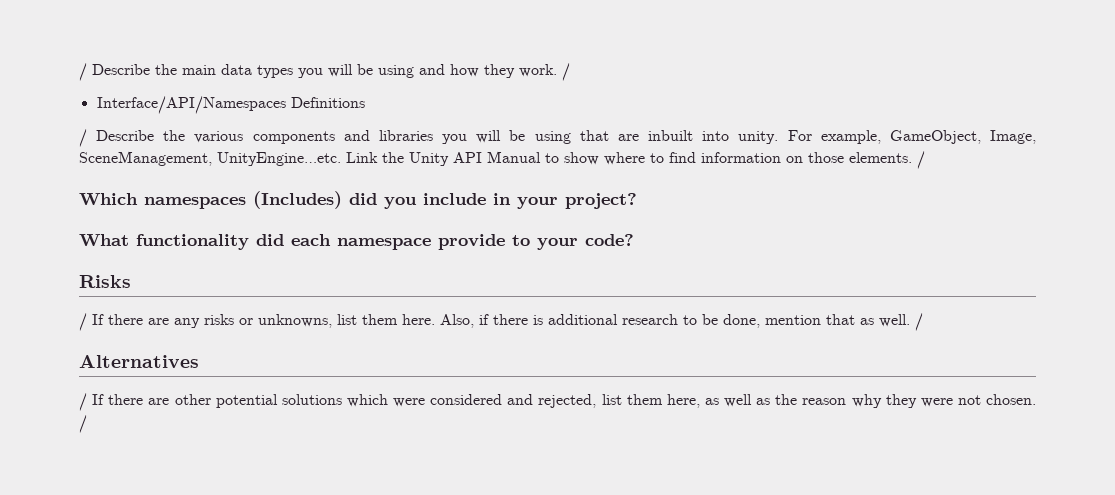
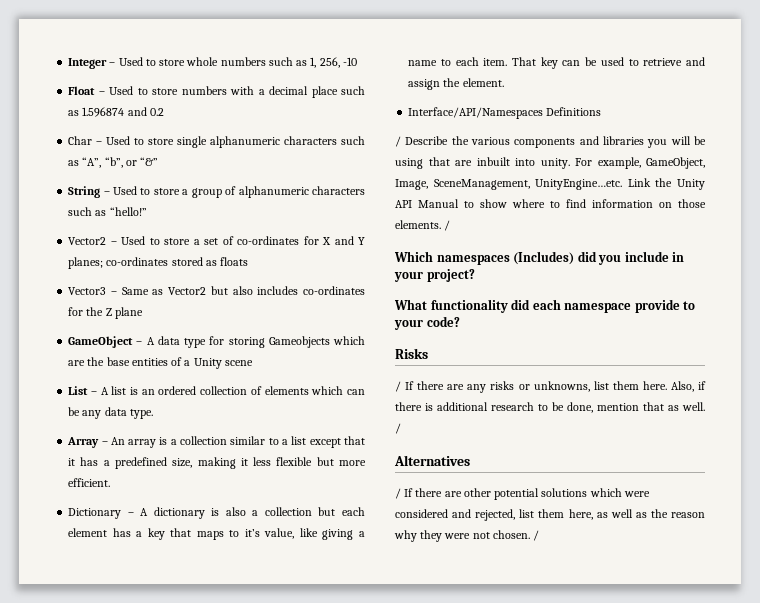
[79,63,570,81] / Describe the main data types you will be using and how they work. / -> [68,57,357,69] [68,86,365,98] [68,107,164,117] [68,136,365,148] [68,157,159,168] [68,186,365,198] [68,207,147,216] [68,236,366,245] [68,257,249,269] [68,286,365,295] [68,307,143,319] [68,336,365,348] [68,357,253,369] [68,386,366,395] [68,407,153,419] [67,436,365,448] [68,457,366,469] [68,478,111,487] [68,507,365,519] [68,528,365,540] [408,57,705,69] [408,78,504,90] Integer – Used to store whole numbers such as 1, 256, -10 // Float – Used to store numbers with a decimal place such as 1.596874 and 0.2 // Char – Used to store single alphanumeric characters such as “A”, “b”, or “&” // String – Used to store a group of alphanumeric characters such as “hello!” // Vector2 – Used to store a set of co-ordinates for X and Y planes; co-ordinates stored as floats // Vector3 – Same as Vector2 but also includes co-ordinates for the Z plane // GameObject – A data type for storing Gameobjects which are the base entities of a Unity scene // List – A list is an ordered collection of elements which can be any data type. // Array – An array is a collection similar to a list except that it has a predefined size, making it less flexible but more efficient. // Dictionary – A dictionary is also a collection but each element has a key that maps to it’s value, like giving a name to each item. That key can be used to retrieve and assign the element.

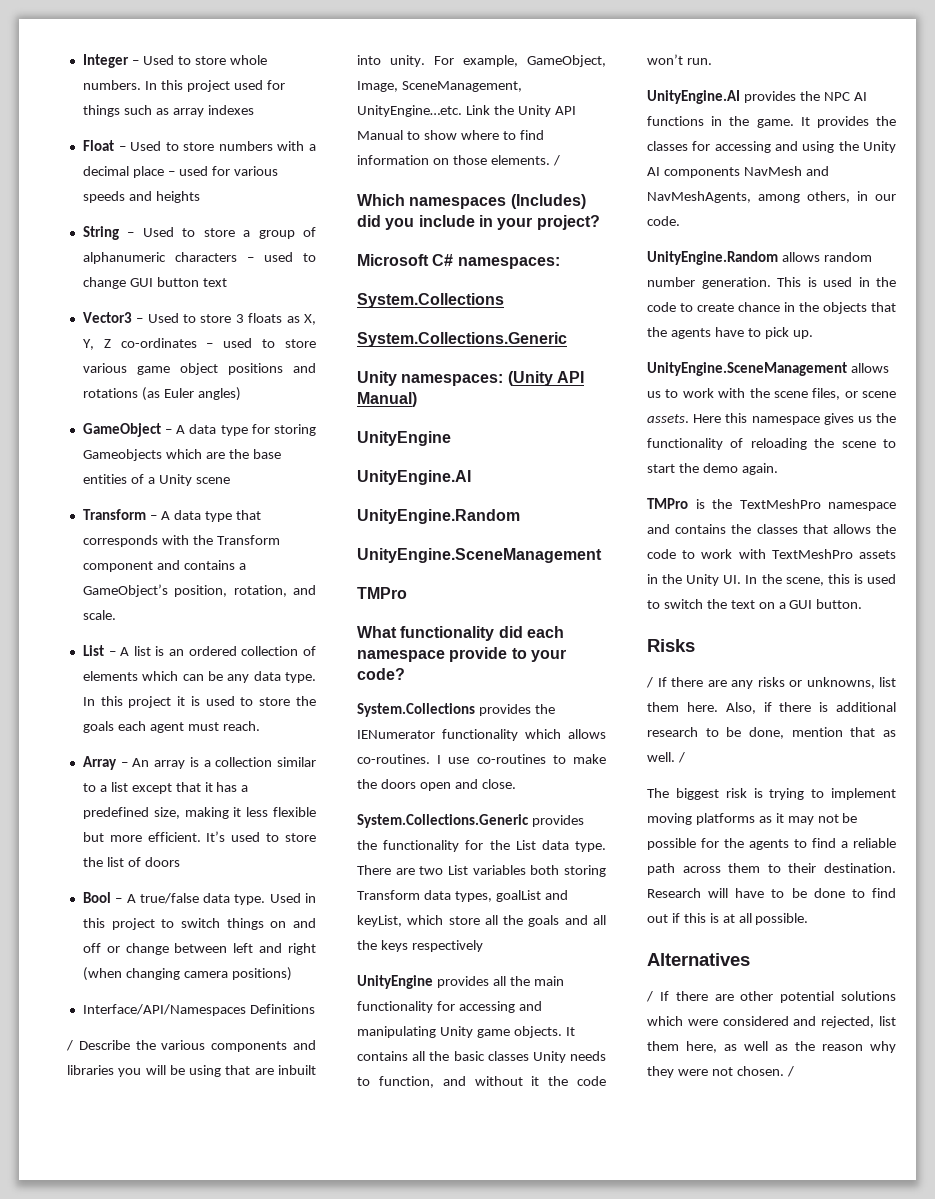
[220,57,357,68] numbers such as 1, 256, -10 -> [82,80,285,92] [82,105,254,117] numbers. In this project used for things such as array indexes
[341,86,365,95] [68,107,164,117] [68,136,365,148] [68,157,159,168] such as 1.596874 and 0.2 // Char – Used to store single alphanumeric characters such as “A”, “b”, or “&” -> [167,166,278,176] [82,191,200,203] – used for various speeds and heights
[68,207,147,216] [68,236,366,245] [68,257,249,269] [68,286,365,295] [68,307,143,319] such as “hello!” // Vector2 – Used to store a set of co-ordinates for X and Y planes; co-ordinates stored as floats // Vector3 – Same as Vector2 but also includes co-ordinates for the Z plane -> [246,252,316,262] [82,277,227,289] [82,312,316,325] [82,338,316,350] [82,363,316,375] [82,387,241,401] – used to change GUI button text // Vector3 – Used to store 3 floats as X, Y, Z co-ordinates – used to store various game object positions and rotations (as Euler angles)
(253, 363) none -> [82,509,261,522] [82,535,280,547] [82,560,246,572] [82,584,316,597] [82,610,116,620] // Transform – A data type that corresponds with the Transform component and contains a GameObject’s position, rotation, and scale.
(153, 414) none -> [82,696,316,708] [82,721,260,733] In this project it is used to store the goals each agent must reach.
[68,507,365,519] [68,528,365,540] [408,57,705,69] [408,78,504,90] // Dictionary – A dictionary is also a collection but each element has a key that maps to it’s value, like giving a name to each item. That key can be used to retrieve and assign the element. -> [206,831,316,842] [82,857,180,867] [82,892,316,905] [82,918,316,930] [82,943,316,955] [82,967,292,981] It’s used to store the list of doors // Bool – A true/false data type. Used in this project to switch things on and off or change between left and right (when changing camera positions)
(475, 275) none -> [357,254,560,269] [357,293,504,308] [357,332,567,347] [357,371,584,386] [357,392,417,407] [357,431,451,446] [357,470,471,485] [357,509,520,524] [357,548,602,563] [357,587,407,599] // Microsoft C# namespaces: // System.Collections // System.Collections.Generic // Unity namespaces: (Unity API Manual) // UnityEngine // UnityEngine.AI // UnityEngine.Random // UnityEngine.SceneManagement // TMPro
(460, 321) none -> [357,703,555,717] [357,729,606,741] [357,754,606,764] [357,779,516,791] [357,814,584,828] [357,840,606,852] [357,865,606,877] [357,890,568,902] [357,915,606,927] [357,940,483,952] [357,975,564,989] [357,1001,542,1013] [357,1026,575,1038] [357,1051,606,1063] [357,1076,606,1088] [647,54,712,65] [647,90,867,104] [647,116,896,128] [647,141,896,153] [647,166,829,178] [647,191,896,203] [647,216,680,226] [647,251,872,265] [647,277,896,289] [647,302,896,314] [647,327,813,339] [647,362,889,376] [647,388,896,400] [647,413,896,425] [647,438,896,450] [647,463,778,475] [647,498,896,511] [647,524,896,534] [647,549,896,559] [647,574,896,586] [647,599,863,609] // System.Collections provides the IENumerator functionality which allows co-routines. I use co-routines to make the doors open and close. // System.Collections.Generic provides the functionality for the List data type. There are two List variables both storing Transform data types, goalList and keyList, which store all the goals and all the keys respectively // UnityEngine provides all the main functionality for accessing and manipulating Unity game objects. It contains all the basic classes Unity needs to function, and without it the code won’t run. // UnityEngine.AI provides the NPC AI functions in the game. It provides the classes for accessing and using the Unity AI components NavMesh and NavMeshAgents, among others, in our code. // UnityEngine.Random allows random number generation. This is used in the code to create chance in the objects that the agents have to pick up. // UnityEngine.SceneManagement allows us to work with the scene files, or scene assets. Here this namespace gives us the functionality of reloading the scene to start the demo again. // TMPro is the TextMeshPro namespace and contains the classes that allows the code to work with TextMeshPro assets in the Unity UI. In the scene, this is used to switch the text on a GUI button.
(401, 428) none -> [647,788,896,800] [647,813,858,825] [647,838,896,850] [647,863,896,875] [647,888,896,898] [647,913,809,925] // The biggest risk is trying to implement moving platforms as it may not be possible for the agents to find a reliable path across them to their destination. Research will have to be done to find out if this is at all possible.

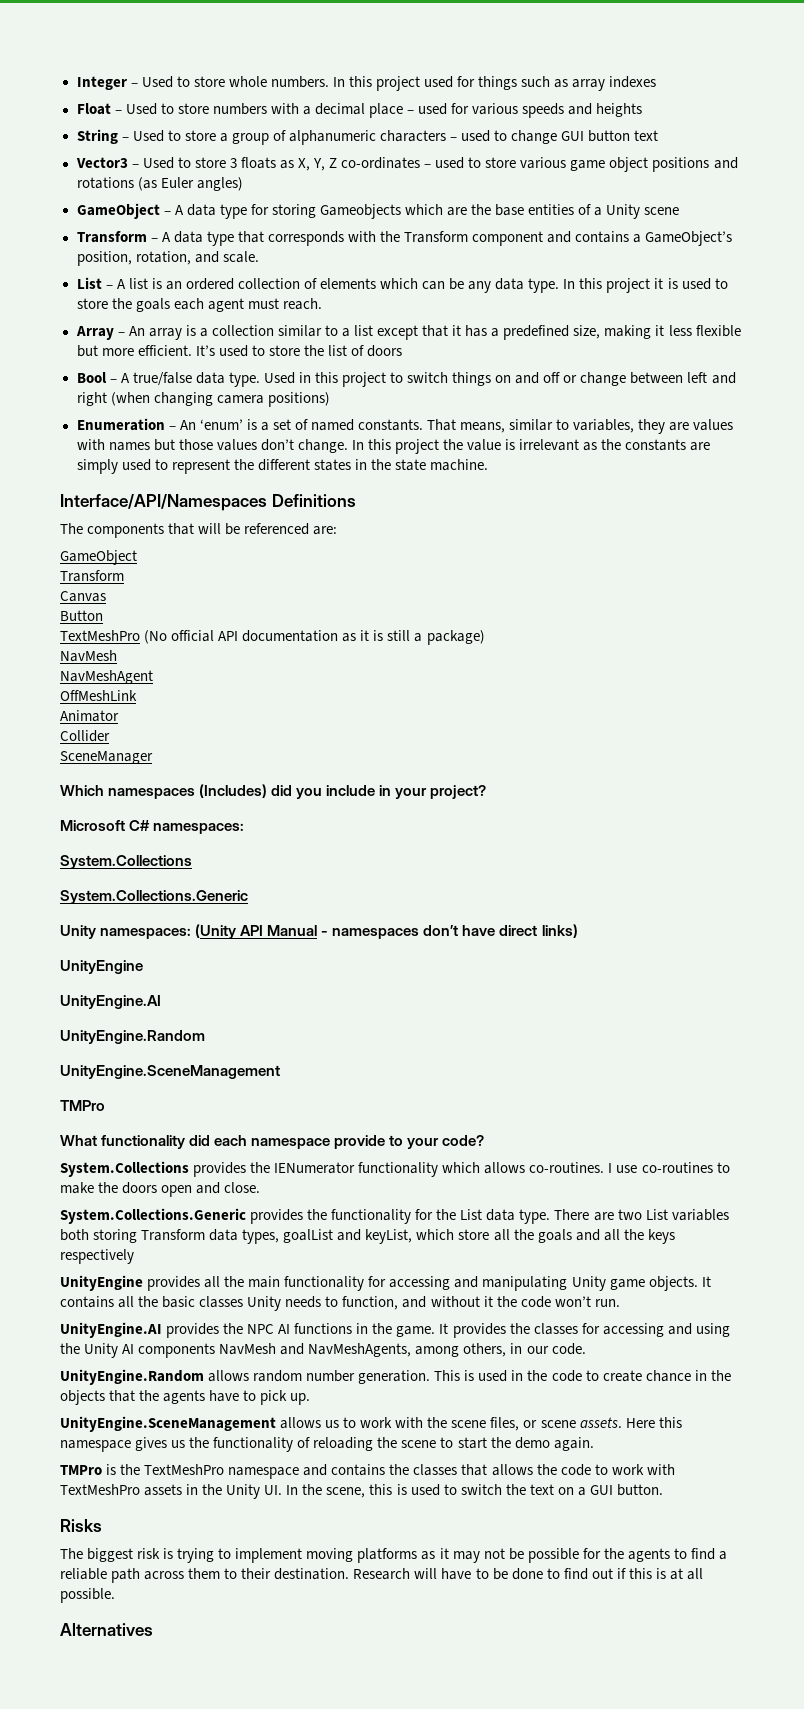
[82,1004,315,1016] [66,1040,316,1052] [67,1065,316,1077] [357,55,606,67] [357,81,522,92] [357,105,576,117] [357,130,544,140] [357,155,560,166] Interface/API/Namespaces Definitions // / Describe the various components and libraries you will be using that are inbuilt into unity. For example, GameObject, Image, SceneManagement, UnityEngine…etc. Link the Unity API Manual to show where to find information on those elements. / -> [76,418,734,434] [76,439,711,454] [76,459,489,474] [60,494,356,511] [60,523,338,538] [60,550,137,565] [60,570,124,582] [60,591,106,602] [60,610,103,621] [60,630,485,645] [60,650,117,662] [60,670,153,684] [60,690,137,701] [60,710,119,722] [60,730,110,742] [60,751,153,764] Enumeration – An ‘enum’ is a set of named constants. That means, similar to variables, they are values with names but those values don’t change. In this project the value is irrelevant as the constants are simply used to represent the different states in the state machine. // Interface/API/Namespaces Definitions // The components that will be referenced are: // GameObject // Transform // Canvas // Button // TextMeshPro (No official API documentation as it is still a package) // NavMesh // NavMeshAgent // OffMeshLink // Animator // Collider // SceneManager
[357,392,417,407] Manual) -> [267,924,578,939] Manual - namespaces don’t have direct links)
[646,677,896,689] [647,702,896,714] [647,727,896,739] [647,752,685,763] // / If there are any risks or unknowns, list them here. Also, if there is additional research to be done, mention that as well. / -> (102, 1525) none
[646,991,896,1003] [647,1016,896,1028] [647,1041,896,1053] [647,1066,794,1078] // / If there are other potential solutions which were considered and rejected, list them here, as well as the reason why they were not chosen. / -> (153, 1629) none

